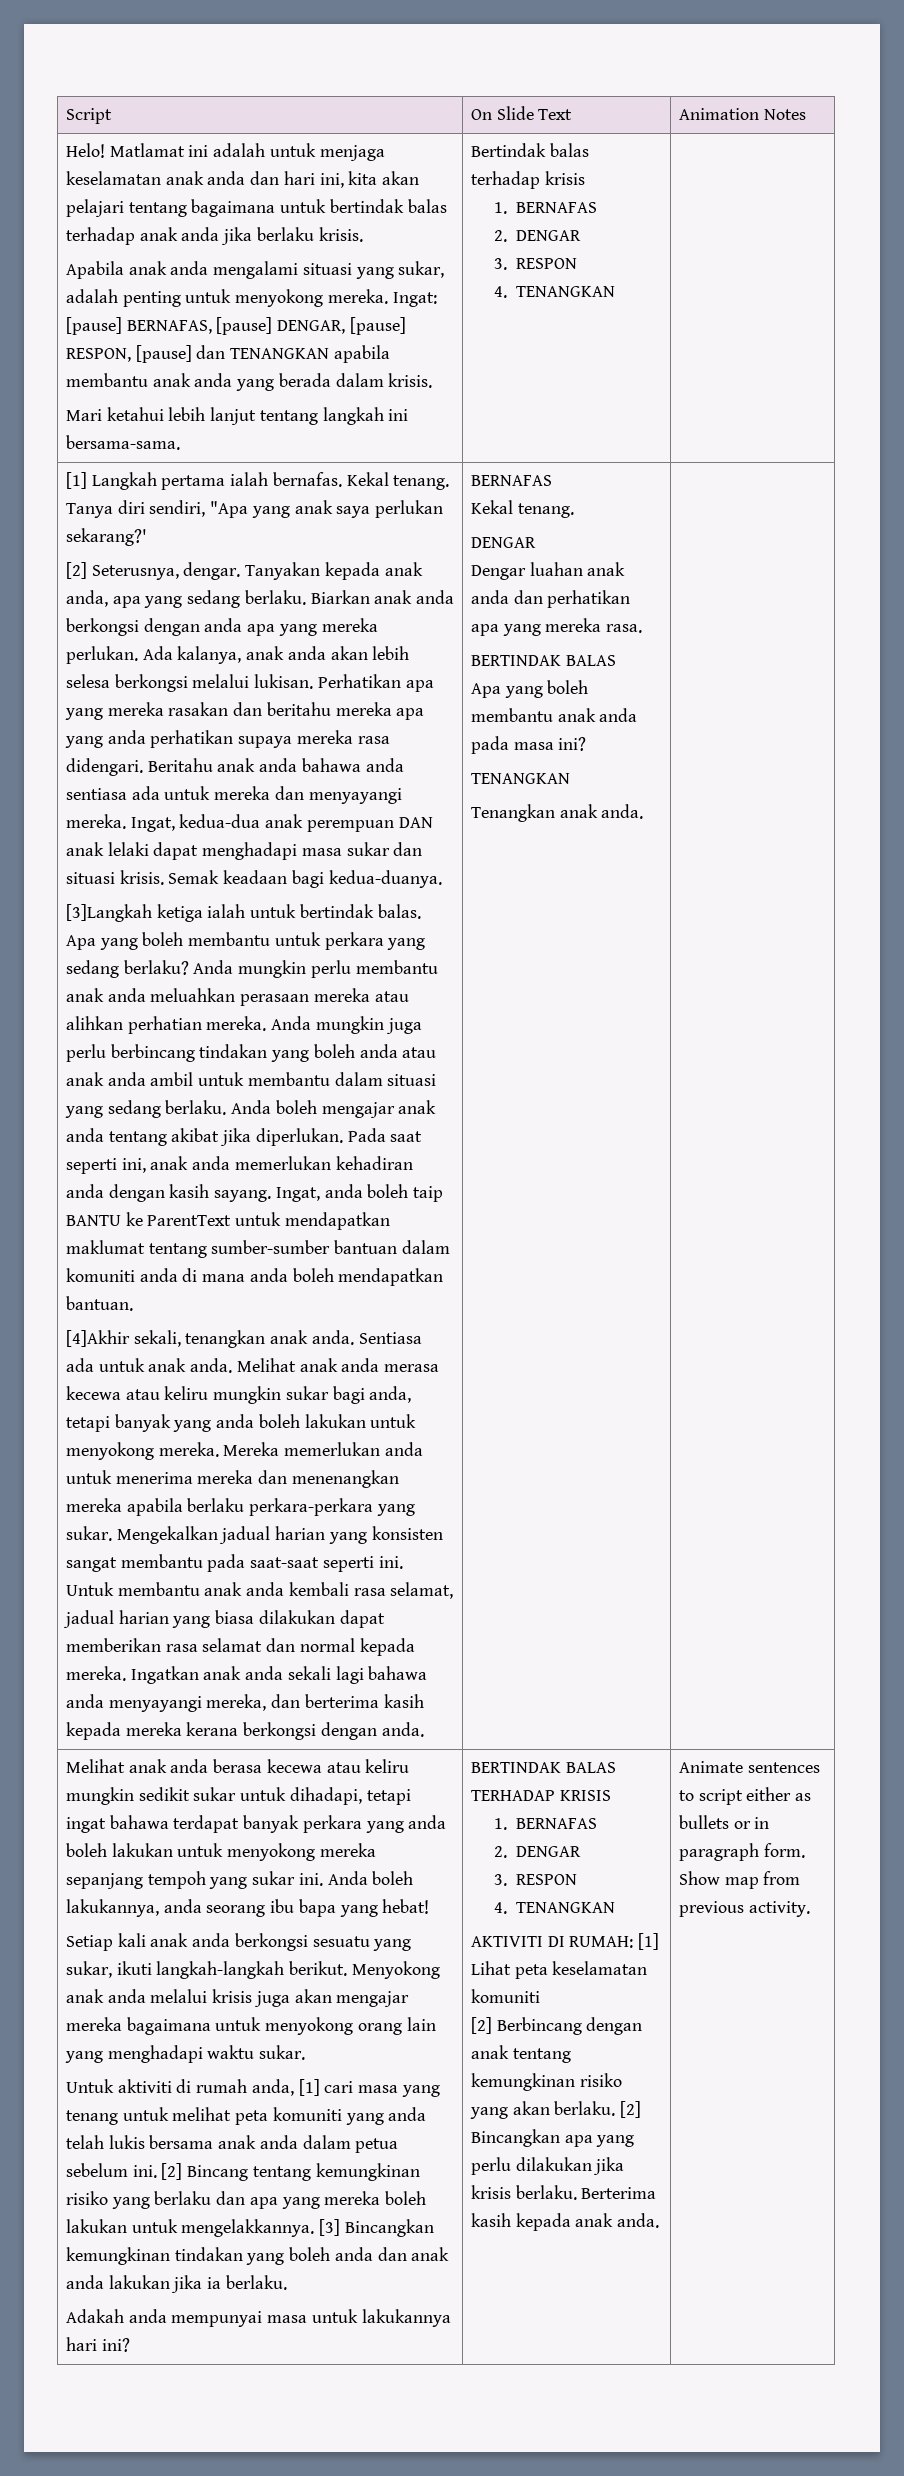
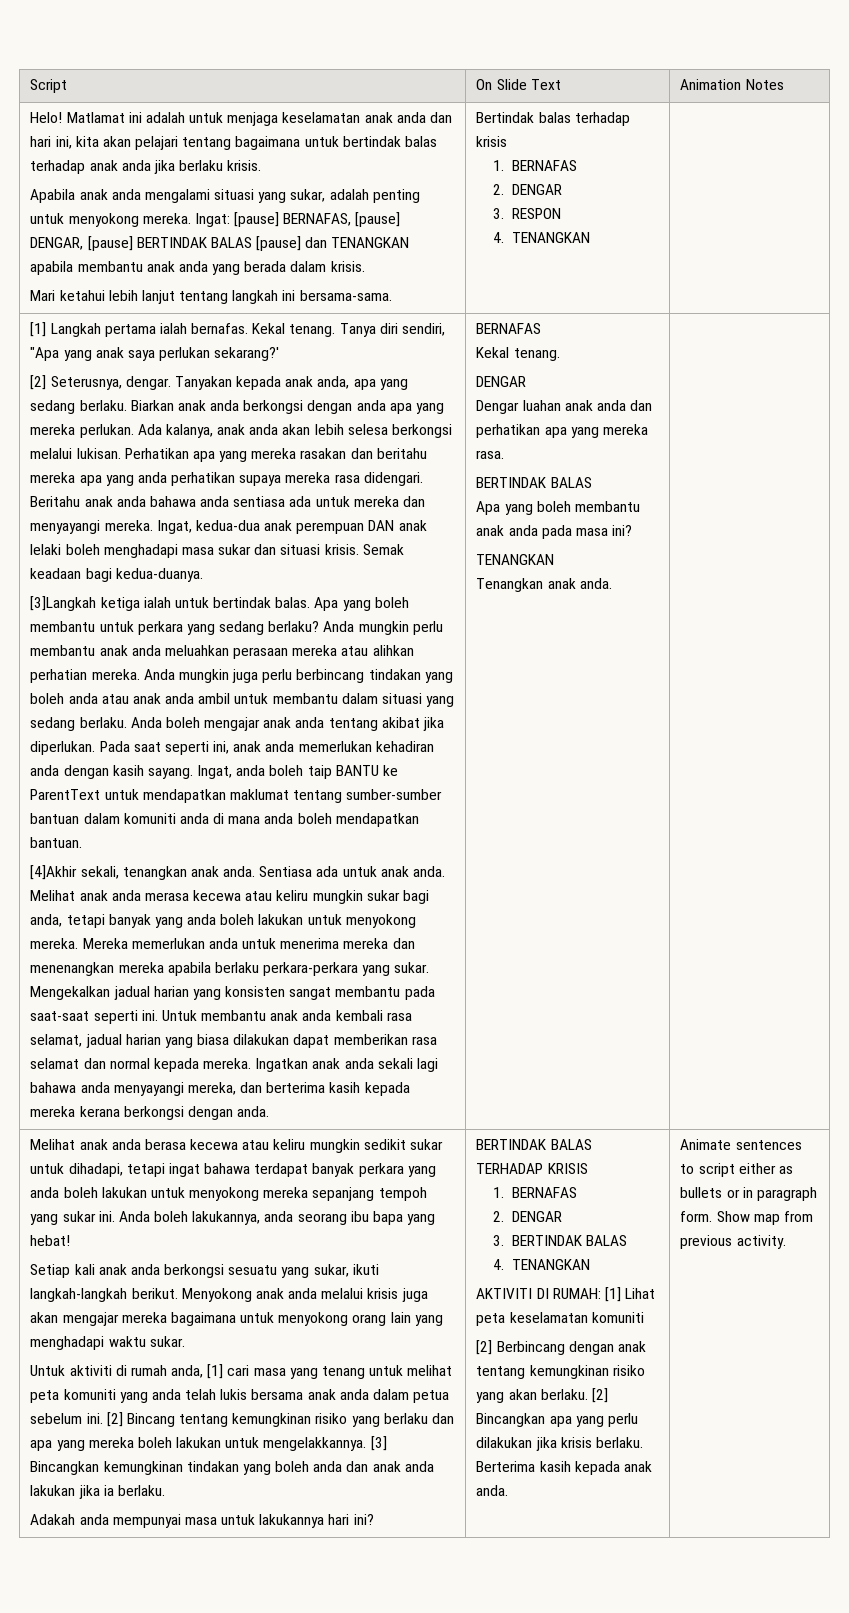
[65,348,131,362] RESPON, -> [136,237,252,248] BERTINDAK BALAS
[153,842,199,860] dapat -> [65,544,100,555] boleh
[515,1874,577,1885] RESPON -> [511,1235,628,1246] BERTINDAK BALAS

